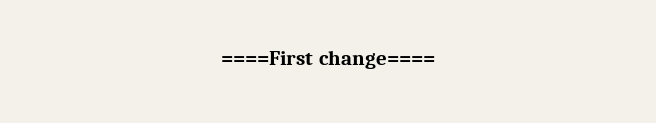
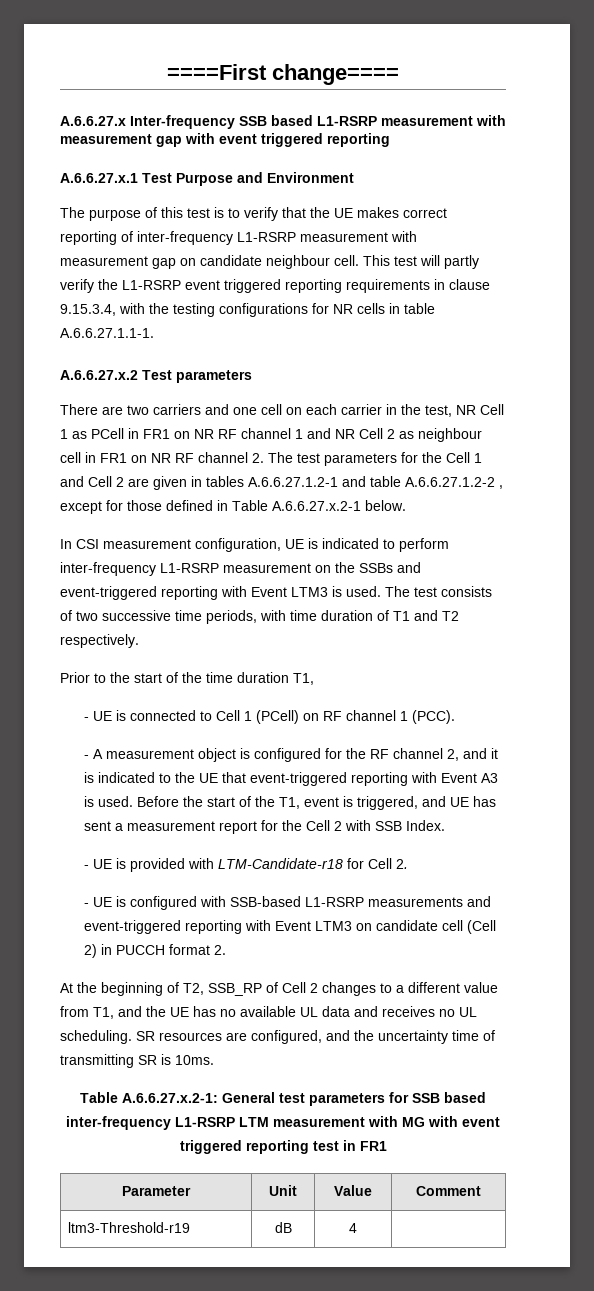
(435, 59) none -> [60,115,506,129] [60,133,390,147] [60,172,354,186] [60,207,447,221] [60,231,417,245] [60,255,479,269] [60,279,490,293] [60,303,435,317] [60,328,154,338] [60,370,252,383] [60,404,504,417] [60,428,482,442] [60,452,482,466] [60,476,503,490] [60,500,406,514] [60,538,449,552] [60,562,421,576] [60,586,492,600] [60,610,459,624] [60,634,139,648] [60,672,314,685] [83,710,455,724] [83,748,498,762] [83,772,498,786] [83,796,496,810] [83,820,445,834] [83,858,408,872] [83,896,491,910] [83,920,496,934] [83,944,226,958] [60,982,498,996] [60,1006,477,1019] [60,1030,495,1044] [60,1054,214,1068] [80,1092,486,1106] [66,1116,500,1130] [179,1140,387,1154] [122,1186,191,1196] [269,1185,297,1196] [334,1185,372,1196] [416,1186,481,1196] [68,1222,191,1233] [274,1222,292,1233] [349,1223,357,1233] // A.6.6.27.x Inter-frequency SSB based L1-RSRP measurement with measurement gap with event triggered reporting // A.6.6.27.x.1 Test Purpose and Environment // The purpose of this test is to verify that the UE makes correct reporting of inter-frequency L1-RSRP measurement with measurement gap on candidate neighbour cell. This test will partly verify the L1-RSRP event triggered reporting requirements in clause 9.15.3.4, with the testing configurations for NR cells in table A.6.6.27.1.1-1. // A.6.6.27.x.2 Test parameters // There are two carriers and one cell on each carrier in the test, NR Cell 1 as PCell in FR1 on NR RF channel 1 and NR Cell 2 as neighbour cell in FR1 on NR RF channel 2. The test parameters for the Cell 1 and Cell 2 are given in tables A.6.6.27.1.2-1 and table A.6.6.27.1.2-2 , except for those defined in Table A.6.6.27.x.2-1 below. // In CSI measurement configuration, UE is indicated to perform inter-frequency L1-RSRP measurement on the SSBs and event-triggered reporting with Event LTM3 is used. The test consists of two successive time periods, with time duration of T1 and T2 respectively. // Prior to the start of the time duration T1, // - UE is connected to Cell 1 (PCell) on RF channel 1 (PCC). // - A measurement object is configured for the RF channel 2, and it is indicated to the UE that event-triggered reporting with Event A3 is used. Before the start of the T1, event is triggered, and UE has sent a measurement report for the Cell 2 with SSB Index. // - UE is provided with LTM-Candidate-r18 for Cell 2. // - UE is configured with SSB-based L1-RSRP measurements and event-triggered reporting with Event LTM3 on candidate cell (Cell 2) in PUCCH format 2. // At the beginning of T2, SSB_RP of Cell 2 changes to a different value from T1, and the UE has no available UL data and receives no UL scheduling. SR resources are configured, and the uncertainty time of transmitting SR is 10ms. // Table A.6.6.27.x.2-1: General test parameters for SSB based inter-frequency L1-RSRP LTM measurement with MG with event triggered reporting test in FR1 // Parameter | Unit | Value | Comment // ltm3-Threshold-r19 | dB | 4 |

